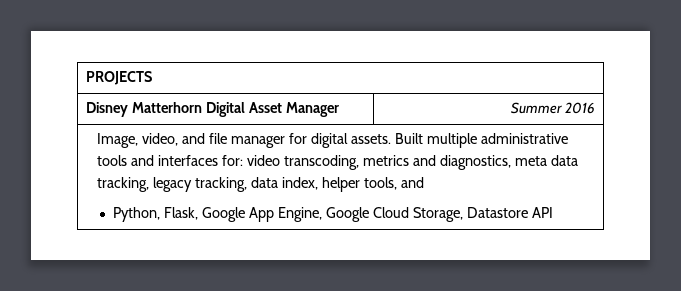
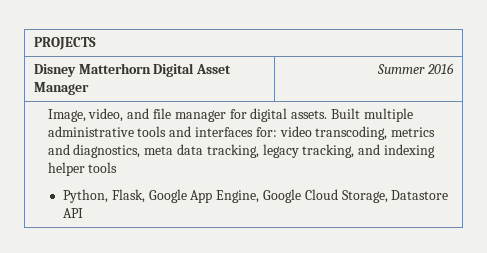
[251,177,424,192] data index, helper tools, and -> [358,144,435,158] [47,162,118,176] and indexing helper tools

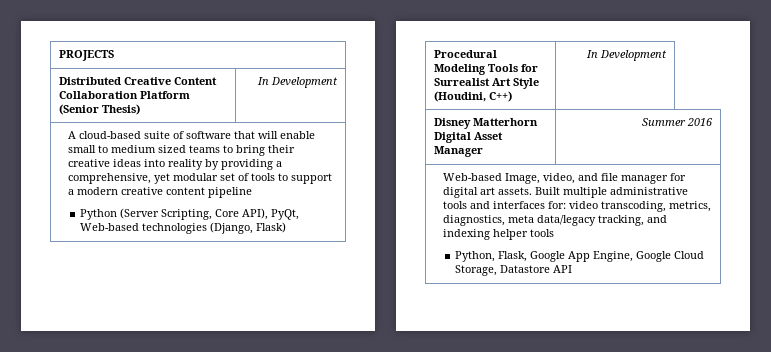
(96, 43) none -> [58,77,217,85] [58,91,190,99] [58,104,140,115] [257,77,339,88] [67,131,315,139] [67,145,295,156] [67,159,282,170] [67,173,332,184] [67,187,252,198] [79,208,299,220] [79,222,286,234] [433,50,497,58] [433,64,538,75] [433,78,539,89] [433,91,512,102] [586,50,668,61] // Distributed Creative Content Collaboration Platform (Senior Thesis) | In Development // A cloud-based suite of software that will enable small to medium sized teams to bring their creative ideas into reality by providing a comprehensive, yet modular set of tools to support a modern creative content pipeline // Python (Server Scripting, Core API), PyQt, Web-based technologies (Django, Flask) // Procedural Modeling Tools for Surrealist Art Style (Houdini, C++) | In Development
(455, 68) none -> [442,173,502,181] Web-based
(288, 115) none -> [479,187,495,195] art
[391,127,436,137] [47,144,299,158] metrics and diagnostics, meta data tracking, legacy -> [668,201,711,212] [442,215,596,226] metrics, diagnostics, meta data/legacy

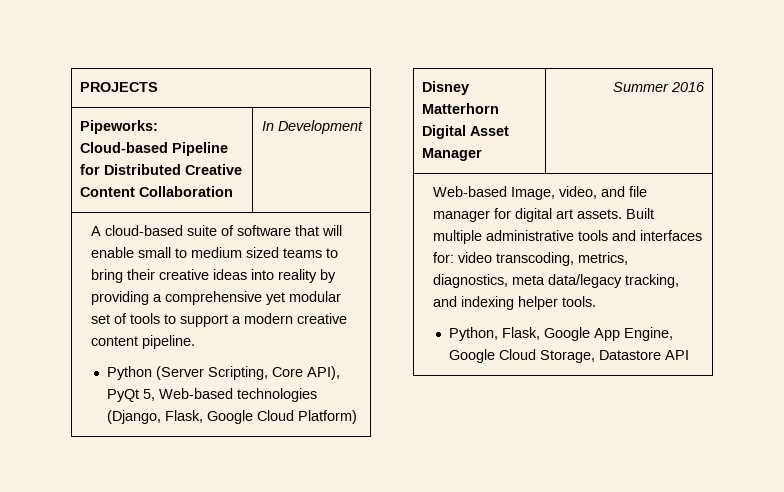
(114, 55) none -> [79,120,158,134] [79,142,228,156] [79,164,100,175] Pipeworks: Cloud-based Pipeline for
[139,91,190,99] [58,104,140,115] Platform (Senior Thesis) -> (233, 191) none
[67,173,151,184] comprehensive, -> [164,291,262,305] comprehensive
[207,187,252,198] pipeline -> [141,335,195,349] pipeline.
[270,209,299,220] PyQt, -> [106,389,155,402] PyQt 5,
[255,222,286,233] [433,50,497,58] [433,64,538,75] [433,78,539,89] [433,91,512,102] [586,50,668,61] Flask) // Procedural Modeling Tools for Surrealist Art Style (Houdini, C++) | In Development -> [164,410,357,424] Flask, Google Cloud Platform)
[529,229,554,237] tools -> [561,296,596,307] tools.

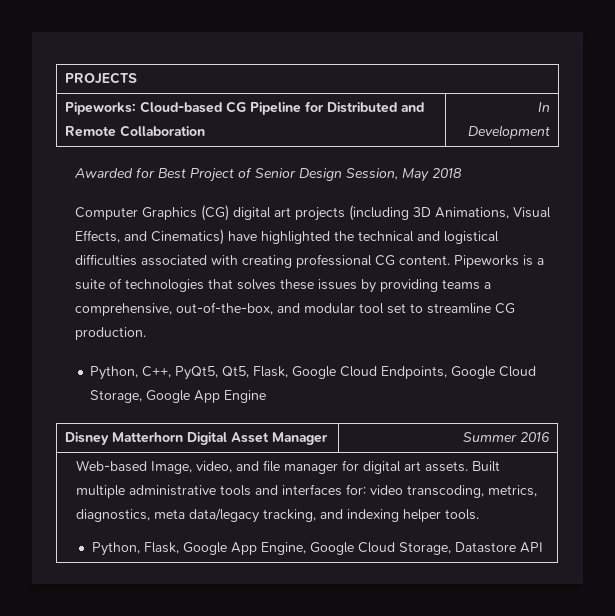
(168, 147) none -> [226,101,247,113] CG
[184,164,242,175] [79,187,135,197] Creative Content -> [401,102,425,112] [65,126,117,137] and Remote
[90,225,342,236] [90,247,338,258] [90,269,336,283] [90,291,341,305] [90,313,347,327] [90,335,195,349] [106,366,340,380] [106,388,317,402] [106,410,357,424] // A cloud-based suite of software that will enable small to medium sized teams to bring their creative ideas into reality by providing a comprehensive yet modular set of tools to support a modern creative content pipeline. // Python (Server Scripting, Core API), PyQt 5, Web-based technologies (Django, Flask, Google Cloud Platform) -> [73,167,462,182] [74,205,551,221] [74,229,499,245] [74,254,544,268] [74,278,491,293] [74,302,515,316] [74,327,146,340] [90,366,537,380] [90,390,267,403] // Awarded for Best Project of Senior Design Session, May 2018 // Computer Graphics (CG) digital art projects (including 3D Animations, Visual Effects, and Cinematics) have highlighted the technical and logistical difficulties associated with creating professional CG content. Pipeworks is a suite of technologies that solves these issues by providing teams a comprehensive, out-of-the-box, and modular tool set to streamline CG production. // Python, C++, PyQt5, Qt5, Flask, Google Cloud Endpoints, Google Cloud Storage, Google App Engine

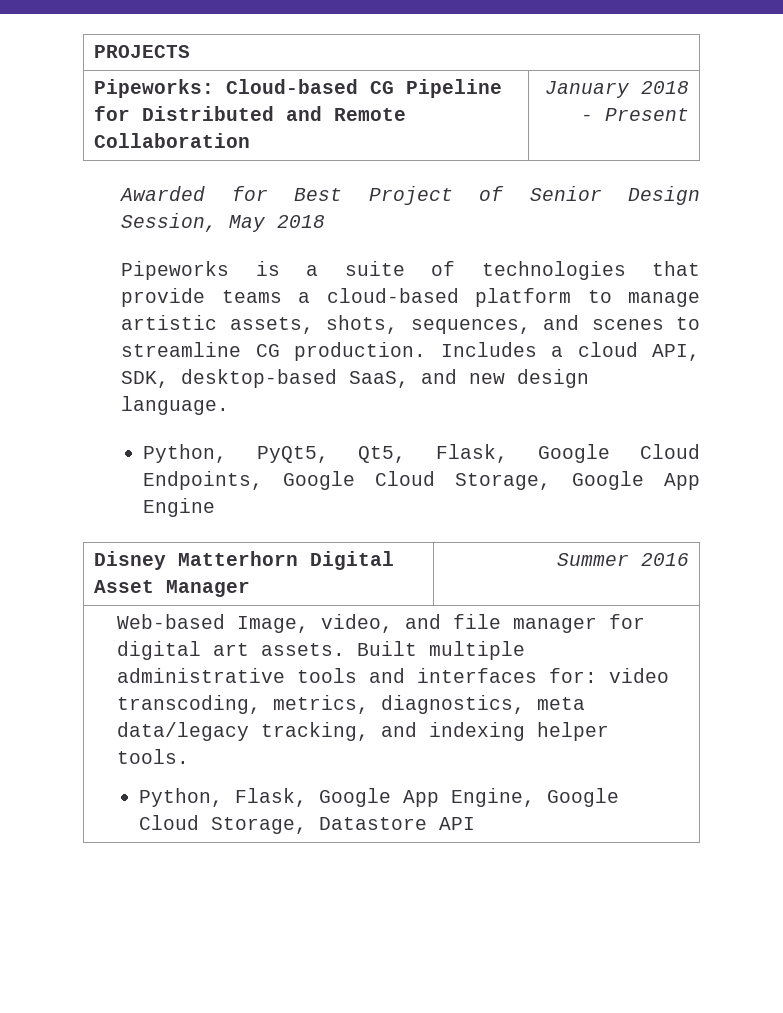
[537,102,550,112] [467,125,550,139] In Development -> [544,81,689,98] [580,108,689,121] January 2018 - Present
[74,205,551,221] [74,229,499,245] [74,254,450,268] Computer Graphics (CG) digital art projects (including 3D Animations, Visual Effects, and Cinematics) have highlighted the technical and logistical difficulties associated with creating professional CG content. -> (326, 221) none
[236,279,491,293] [74,302,515,316] [74,327,146,340] [90,366,172,380] solves these issues by providing teams a comprehensive, out-of-the-box, and modular tool set to streamline CG production. // Python, C++, -> [121,288,700,307] [121,315,700,334] [121,342,700,361] [121,369,590,388] [121,396,230,415] [142,444,227,463] provide teams a cloud-based platform to manage artistic assets, shots, sequences, and scenes to streamline CG production. Includes a cloud API, SDK, desktop-based SaaS, and new design language. // Python,

